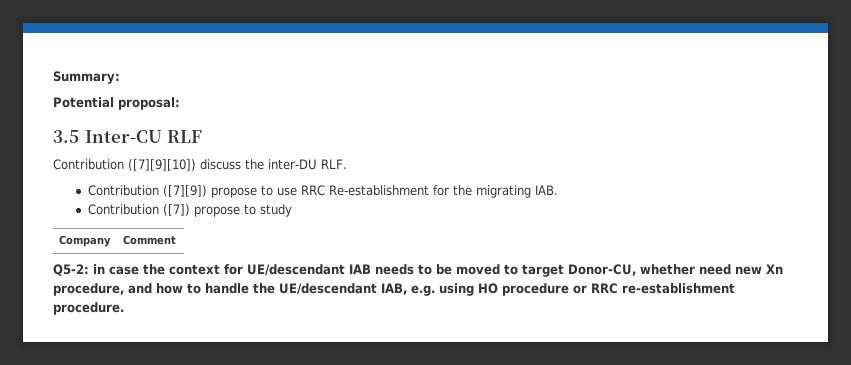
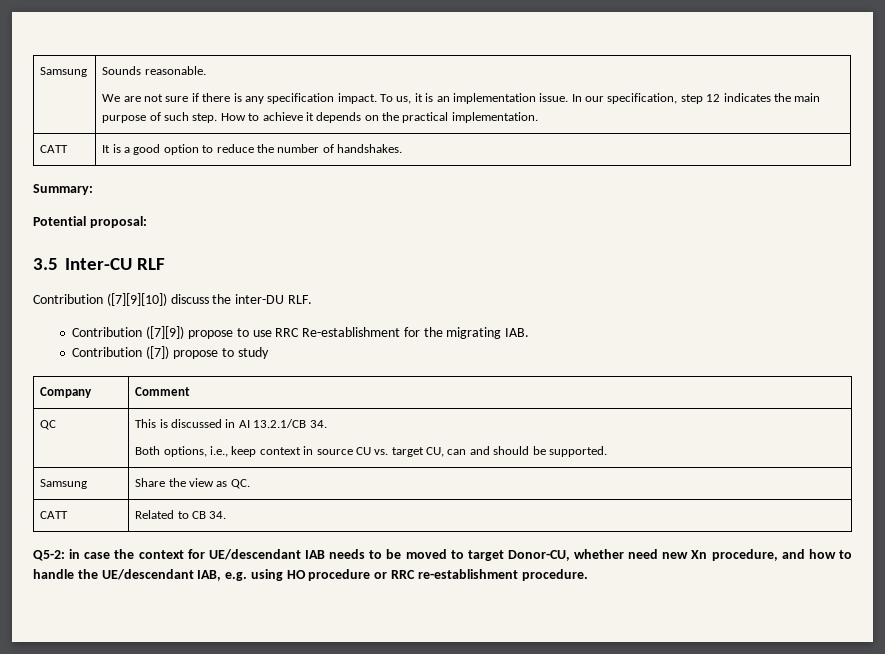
(53, 77) none -> [40,67,88,77] [102,66,206,75] [102,93,821,104] [102,112,538,123] [40,145,69,153] [102,144,403,155] Samsung | Sounds reasonable. // We are not sure if there is any specification impact. To us, it is an implementation issue. In our specification, step 12 indicates the main purpose of such step. How to achieve it depends on the practical implementation. // CATT | It is a good option to reduce the number of handshakes. //
(177, 240) none -> [40,420,57,430] [135,419,327,428] [135,446,607,457] [40,479,88,489] [135,478,250,489] [40,511,69,519] [135,510,227,519] // QC | This is discussed in AI 13.2.1/CB 34. // Both options, i.e., keep context in source CU vs. target CU, can and should be supported. // Samsung | Share the view as QC. // CATT | Related to CB 34.

